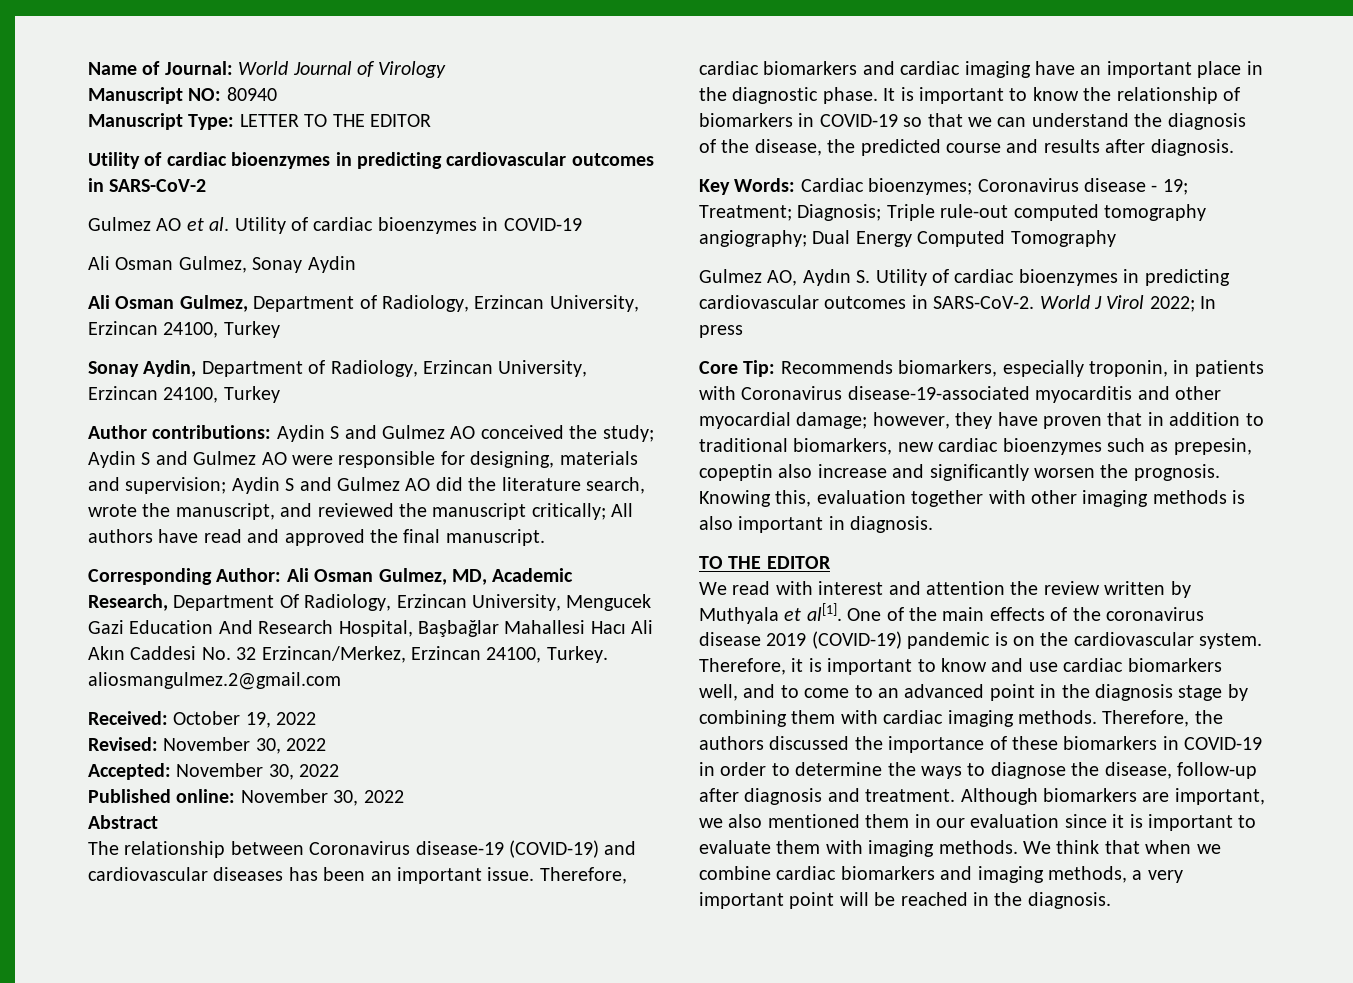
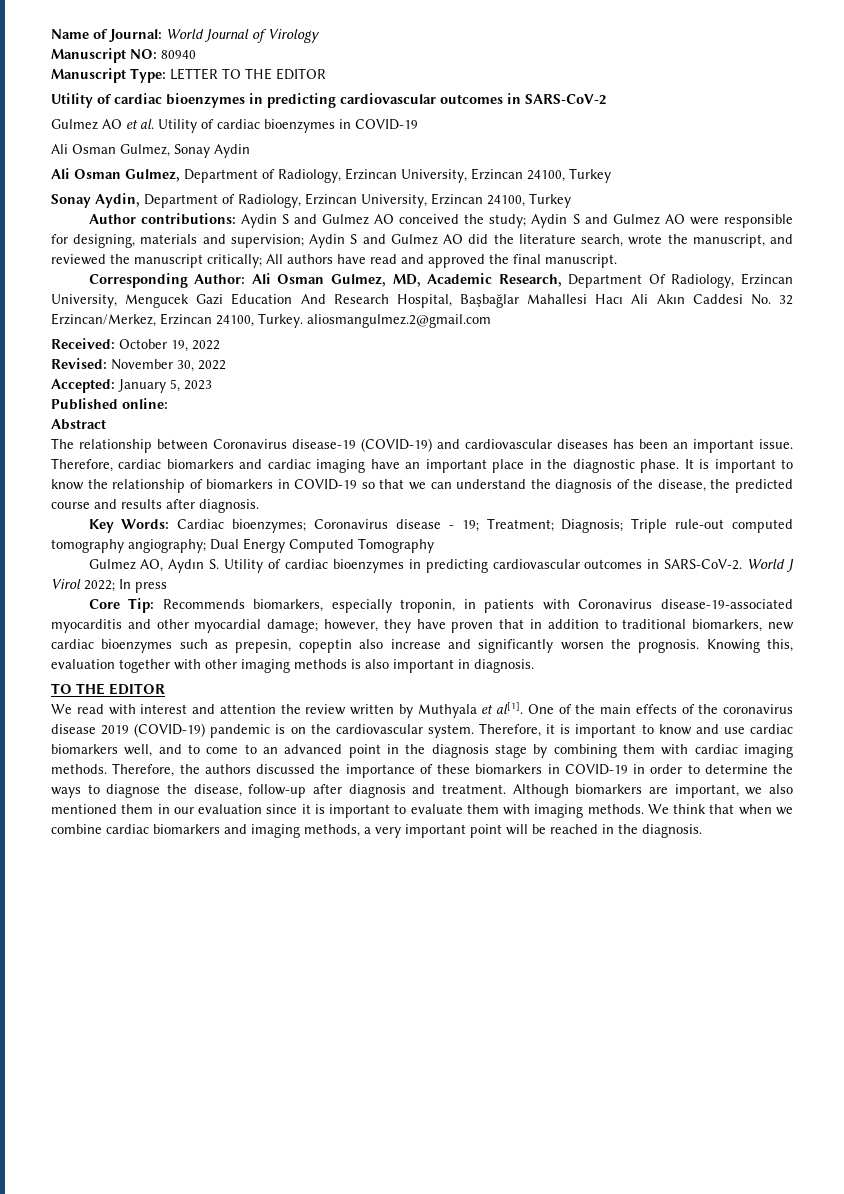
[176,763,340,780] November 30, 2022 -> [118,379,212,393] January 5, 2023
[240,789,404,806] November 30, 2022 -> (168, 403) none

